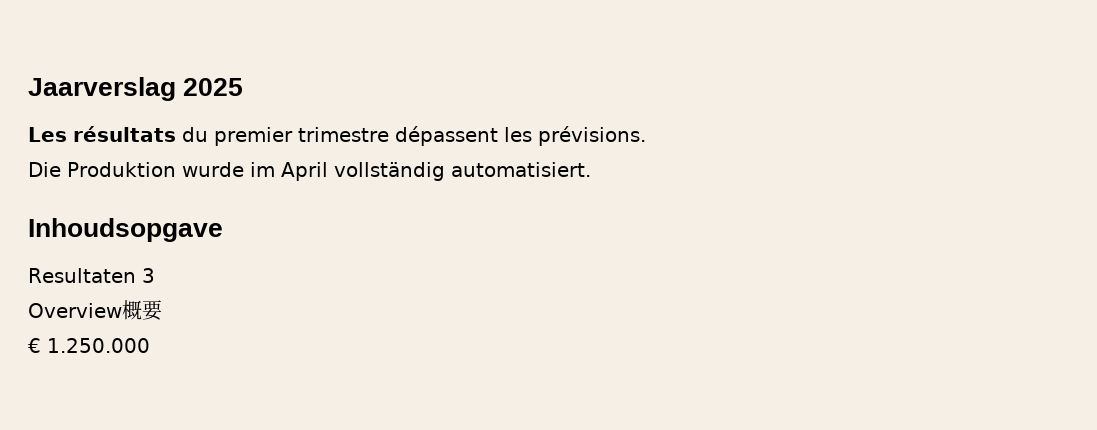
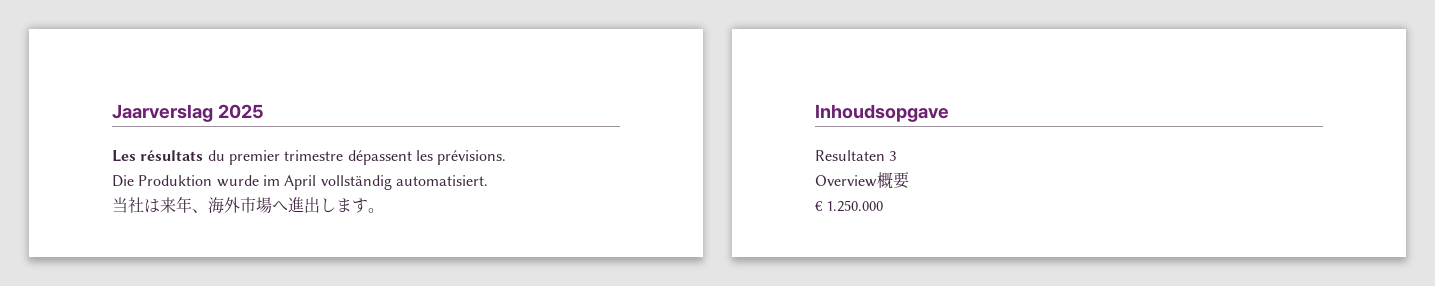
(591, 169) none -> [112,196,384,214] // 当社は来年、海外市場へ進出します。

